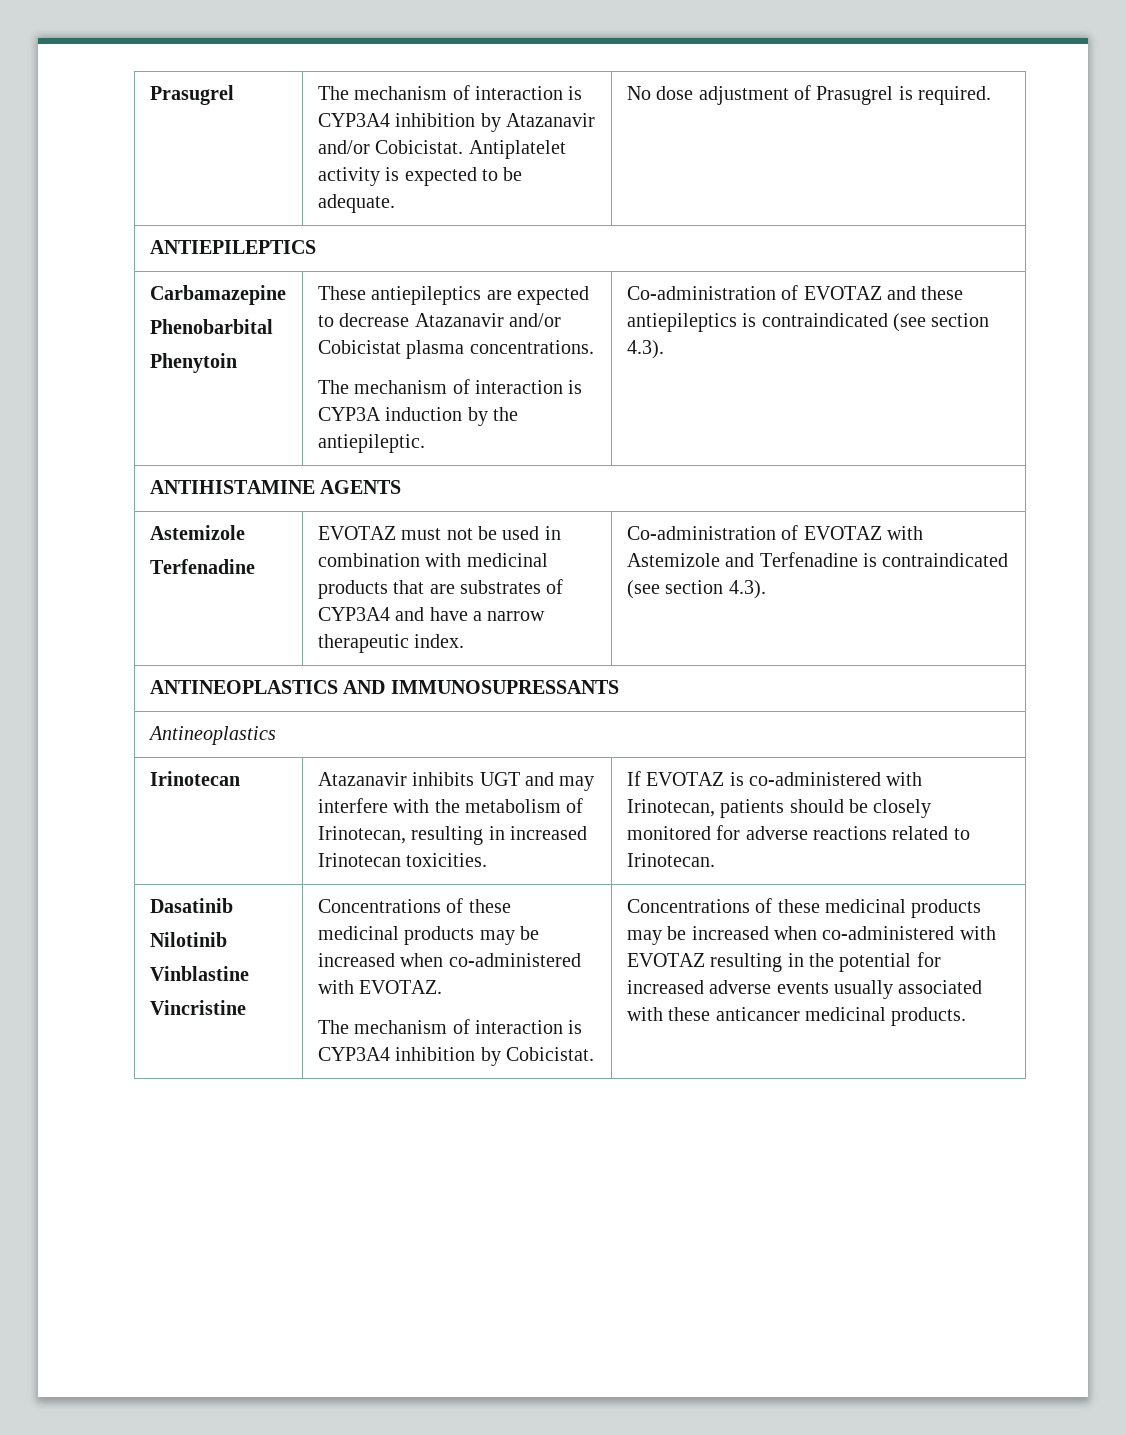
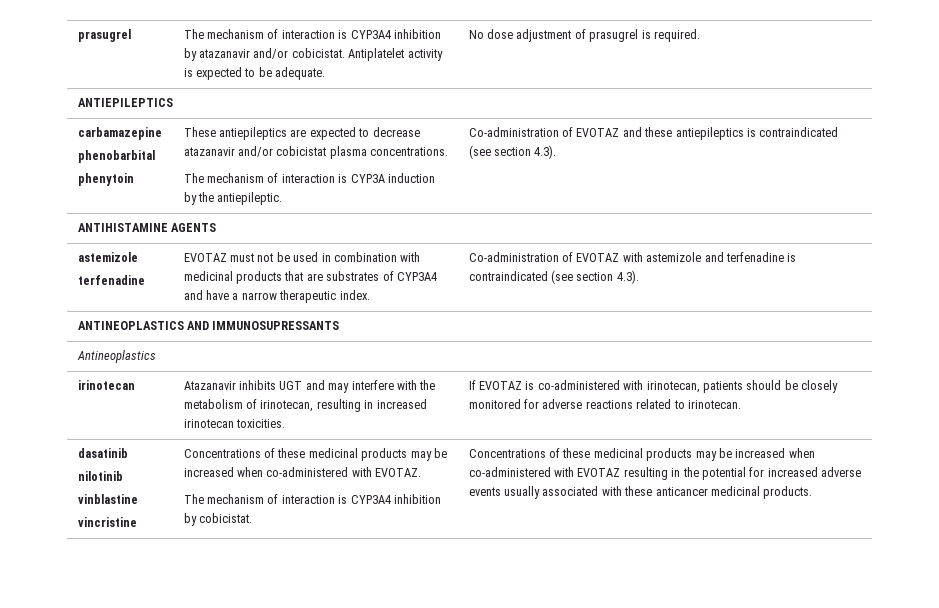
[149,85,234,105] [317,85,583,100] [317,113,595,132] [317,140,464,154] Prasugrel | The mechanism of interaction is CYP3A4 inhibition by Atazanavir and/or Cobicistat. -> [77,29,131,42] [183,29,441,39] [183,48,345,61] prasugrel | The mechanism of interaction is CYP3A4 inhibition by atazanavir and/or cobicistat.
[816,86,894,105] Prasugrel -> [589,29,639,42] prasugrel
[149,285,286,305] [149,319,273,334] [149,353,237,373] Carbamazepine // Phenobarbital // Phenytoin -> [77,127,162,140] [77,150,155,163] [77,173,134,186] carbamazepine // phenobarbital // phenytoin
[414,313,561,327] [317,340,401,354] Atazanavir and/or Cobicistat -> [183,146,327,157] atazanavir and/or cobicistat
[149,525,245,540] [149,559,255,574] Astemizole // Terfenadine -> [77,252,138,262] [77,275,145,285] astemizole // terfenadine
[626,552,858,567] Astemizole and Terfenadine -> [646,252,784,262] astemizole and terfenadine
[149,771,240,786] Irinotecan -> [77,380,135,390] irinotecan
[317,826,406,844] Irinotecan, -> [260,400,314,412] irinotecan,
[317,853,401,867] Irinotecan -> [183,419,234,428] irinotecan
[626,799,715,817] Irinotecan, -> [646,381,700,393] irinotecan,
[626,853,715,867] [149,898,233,913] [149,932,227,947] [149,966,249,981] [149,1000,246,1015] Irinotecan. // Dasatinib // Nilotinib // Vinblastine // Vincristine -> [687,400,741,409] [77,448,128,458] [77,471,123,481] [77,494,138,504] [77,517,137,527] irinotecan. // dasatinib // nilotinib // vinblastine // vincristine
[505,1047,594,1061] Cobicistat. -> [199,513,253,523] cobicistat.

